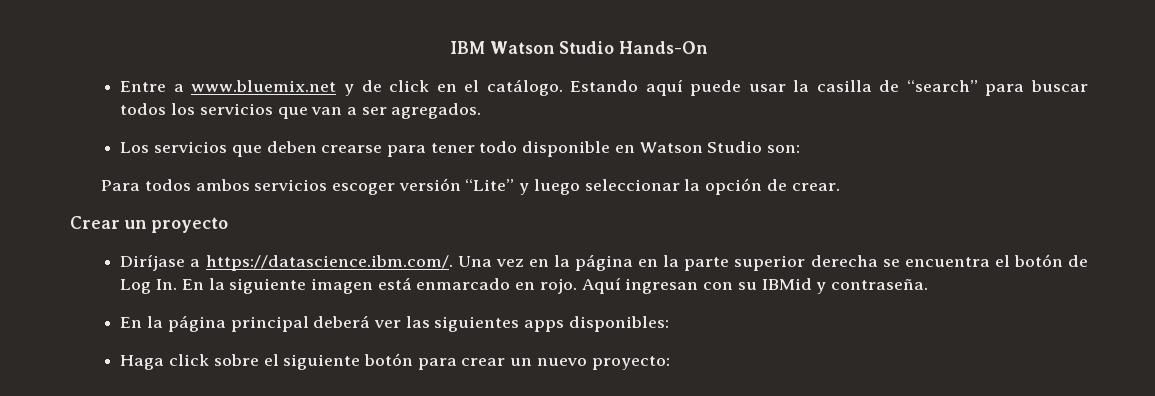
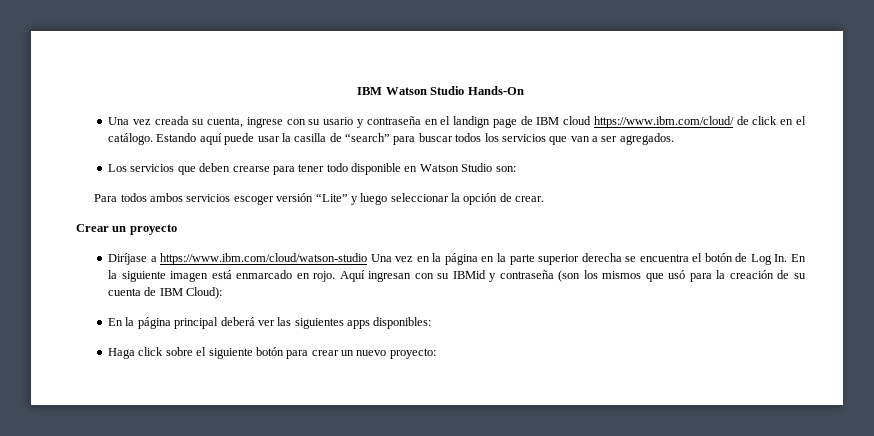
[120,80,354,96] Entre a www.bluemix.net y -> [108,116,734,128] Una vez creada su cuenta, ingrese con su usario y contraseña en el landign page de IBM cloud https://www.ibm.com/cloud/
[205,255,453,271] https://datascience.ibm.com/. -> [160,253,368,265] https://www.ibm.com/cloud/watson-studio
[830,279,928,290] contraseña. -> [499,270,807,282] [108,287,223,299] contraseña (son los mismos que usó para la creación de su cuenta de IBM Cloud):

